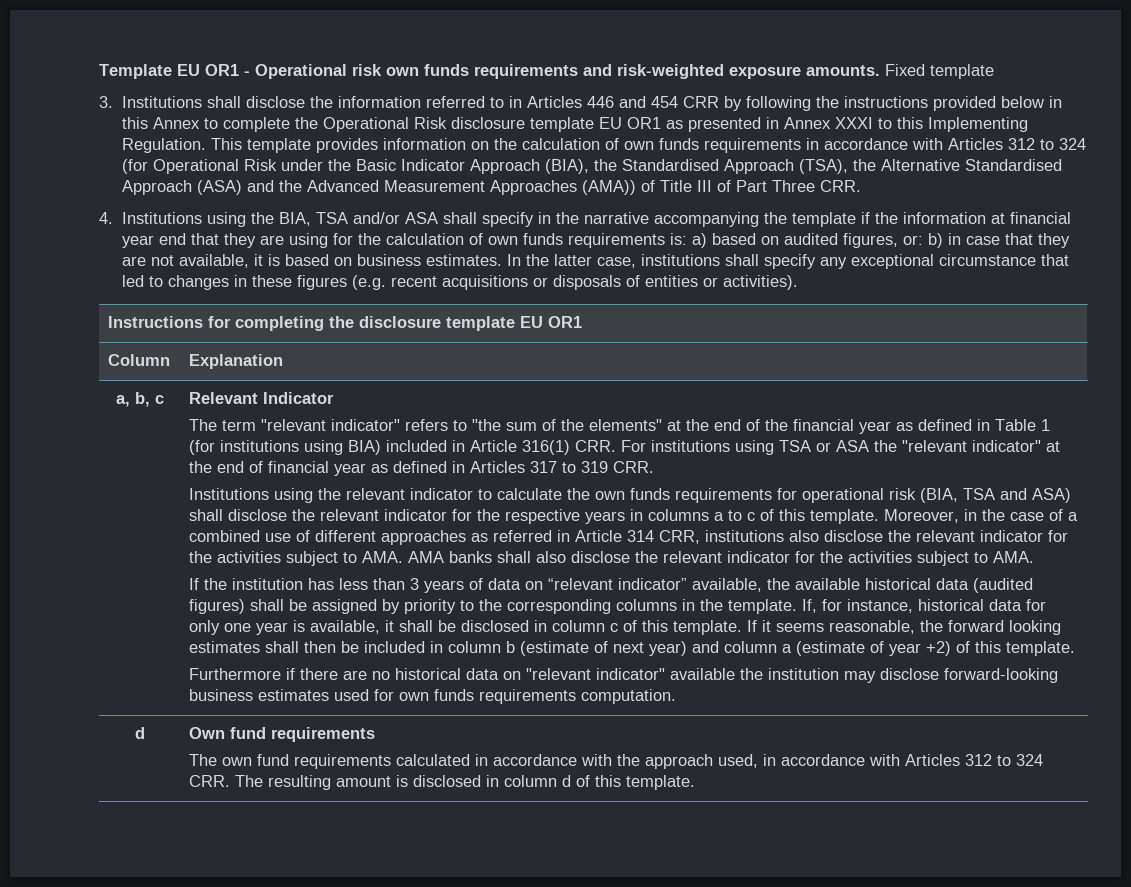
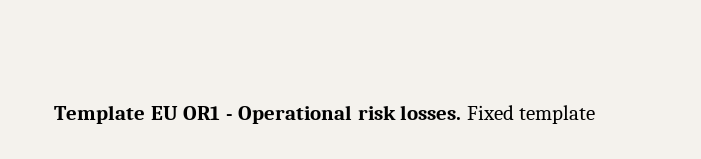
[386,64,994,79] [99,96,1063,111] [122,117,1029,132] [122,138,1087,153] [122,159,1063,174] [122,180,862,195] [99,212,1072,227] [122,233,1071,248] [122,254,1070,269] [122,275,799,290] [108,316,583,331] [108,354,171,366] [189,354,284,369] [116,392,164,407] [189,392,335,404] [189,419,1051,434] [189,440,1061,455] [189,461,655,476] [189,488,1072,503] [189,509,1079,524] [189,530,1069,545] [189,551,1035,566] [189,578,1034,593] [189,599,1047,614] [189,620,1062,635] [189,641,1076,656] [189,668,1059,683] [189,689,677,704] [135,727,145,739] [189,727,376,742] [189,754,1044,769] [189,775,696,790] own funds requirements and risk-weighted exposure amounts. Fixed template // 3. Institutions shall disclose the information referred to in Articles 446 and 454 CRR by following the instructions provided below in this Annex to complete the Operational Risk disclosure template EU OR1 as presented in Annex XXXI to this Implementing Regulation. This template provides information on the calculation of own funds requirements in accordance with Articles 312 to 324 (for Operational Risk under the Basic Indicator Approach (BIA), the Standardised Approach (TSA), the Alternative Standardised Approach (ASA) and the Advanced Measurement Approaches (AMA)) of Title III of Part Three CRR. // 4. Institutions using the BIA, TSA and/or ASA shall specify in the narrative accompanying the template if the information at financial year end that they are using for the calculation of own funds requirements is: a) based on audited figures, or: b) in case that they are not available, it is based on business estimates. In the latter case, institutions shall specify any exceptional circumstance that led to changes in these figures (e.g. recent acquisitions or disposals of entities or activities). // Instructions for completing the disclosure template EU OR1 // Column | Explanation // a, b, c | Relevant Indicator // The term "relevant indicator" refers to "the sum of the elements" at the end of the financial year as defined in Table 1 (for institutions using BIA) included in Article 316(1) CRR. For institutions using TSA or ASA the "relevant indicator" at the end of financial year as defined in Articles 317 to 319 CRR. // Institutions using the relevant indicator to calculate the own funds requirements for operational risk (BIA, TSA and ASA) shall disclose the relevant indicator for the respective years in columns a to c of this template. Moreover, in the case of a combined use of different approaches as referred in Article 314 CRR, institutions also disclose the relevant indicator for the activities subject to AMA. AMA banks shall also disclose the relevant indicator for the activities subject to AMA. // If the institution has less than 3 years of data on “relevant indicator” available, the available historical data (audited figures) shall be assigned by priority to the corresponding columns in the template. If, for instance, historical data for only one year is available, it shall be disclosed in column c of this template. If it seems reasonable, the forward looking estimates shall then be included in column b (estimate of next year) and column a (estimate of year +2) of this template. // Furthermore if there are no historical data on "relevant indicator" available the institution may disclose forward-looking business estimates used for own funds requirements computation. // d | Own fund requirements // The own fund requirements calculated in accordance with the approach used, in accordance with Articles 312 to 324 CRR. The resulting amount is disclosed in column d of this template. -> [400,105,596,124] losses. Fixed template

